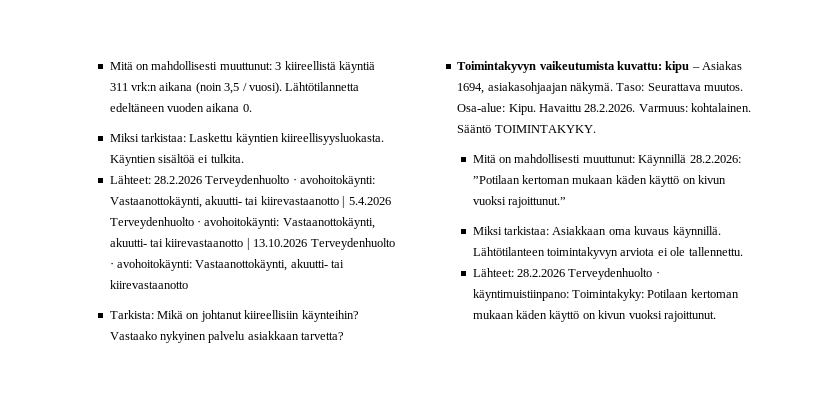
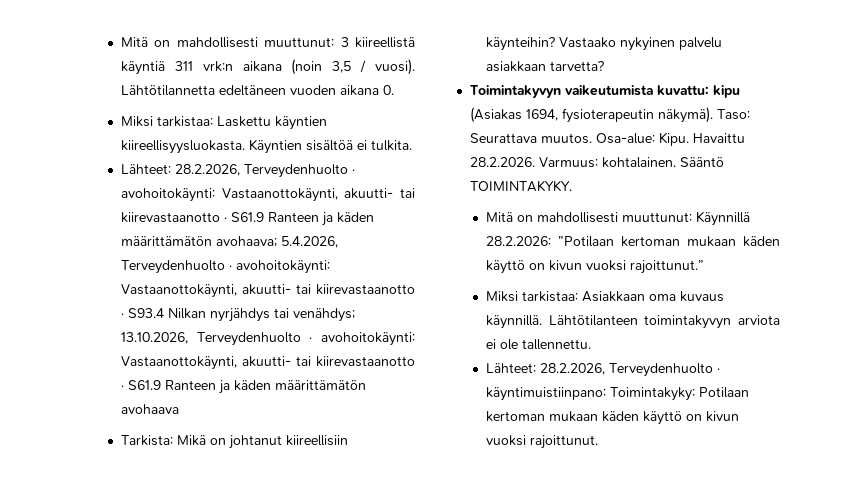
[154,175,376,187] [109,196,391,208] [109,217,375,229] [109,238,395,250] [109,259,345,271] [109,280,188,289] 28.2.2026 Terveydenhuolto · avohoitokäynti: Vastaanottokäynti, akuutti- tai kiirevastaanotto | 5.4.2026 Terveydenhuolto · avohoitokäynti: Vastaanottokäynti, akuutti- tai kiirevastaanotto | 13.10.2026 Terveydenhuolto · avohoitokäynti: Vastaanottokäynti, akuutti- tai kiirevastaanotto -> [174,164,355,178] [120,188,415,202] [120,212,374,226] [120,236,338,248] [120,260,330,274] [120,284,415,298] [120,308,355,322] [120,332,415,346] [120,356,415,370] [120,380,366,394] [120,404,179,414] 28.2.2026, Terveydenhuolto · avohoitokäynti: Vastaanottokäynti, akuutti- tai kiirevastaanotto · S61.9 Ranteen ja käden määrittämätön avohaava; 5.4.2026, Terveydenhuolto · avohoitokäynti: Vastaanottokäynti, akuutti- tai kiirevastaanotto · S93.4 Nilkan nyrjähdys tai venähdys; 13.10.2026, Terveydenhuolto · avohoitokäynti: Vastaanottokäynti, akuutti- tai kiirevastaanotto · S61.9 Ranteen ja käden määrittämätön avohaava
[691,61,743,70] [457,82,613,94] – Asiakas 1694, asiakasohjaajan näkymä. -> [469,107,713,123] (Asiakas 1694, fysioterapeutin näkymä).
[517,269,566,277] 28.2.2026 -> [539,363,605,375] 28.2.2026,

